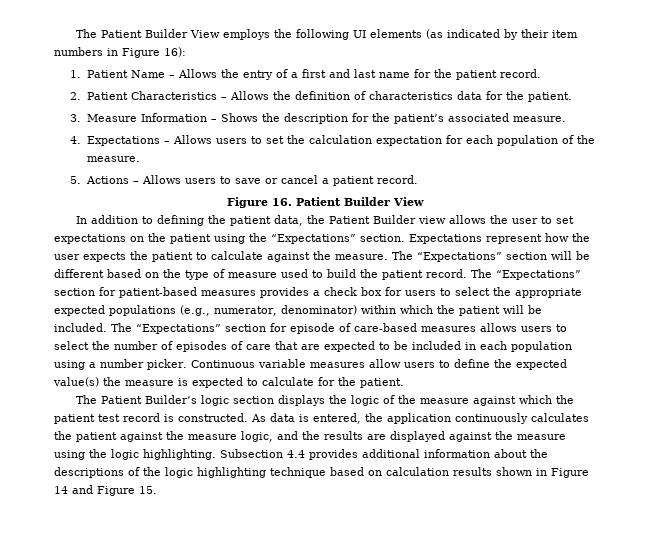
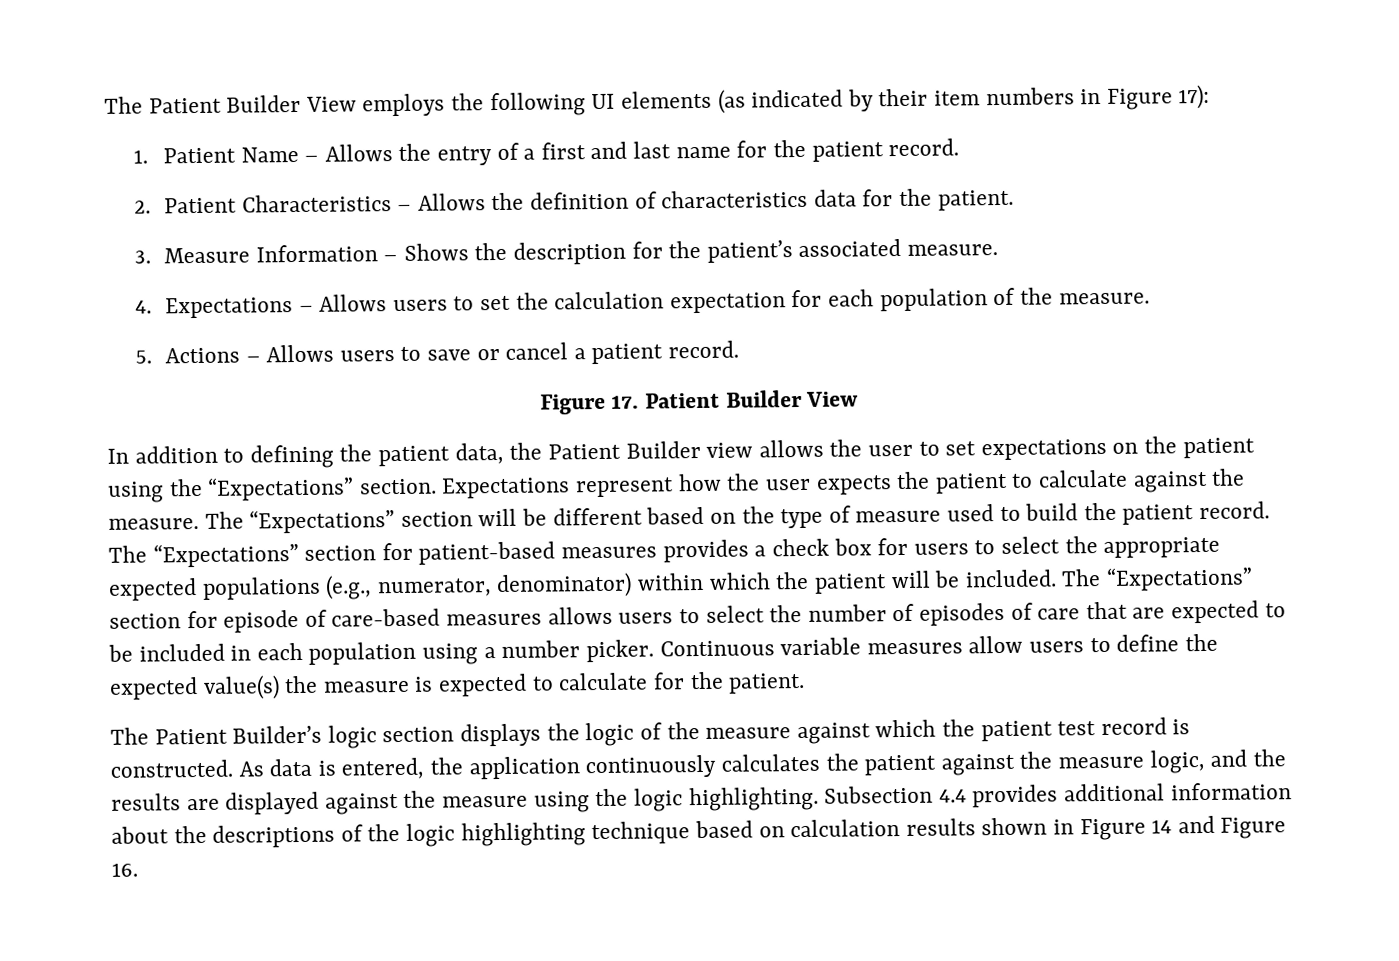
[164,47,186,57] 16): -> [1178,84,1211,110] 17):
[271,198,292,206] 16. -> [611,395,640,409] 17.
[139,486,157,494] 15. -> [111,862,138,877] 16.

